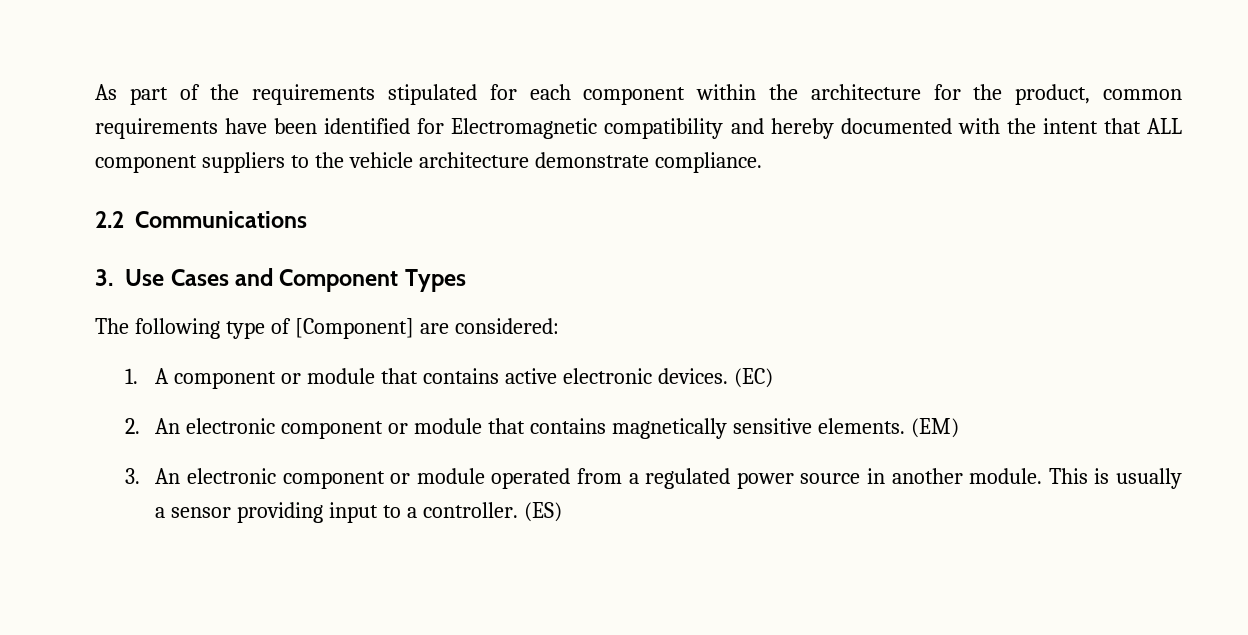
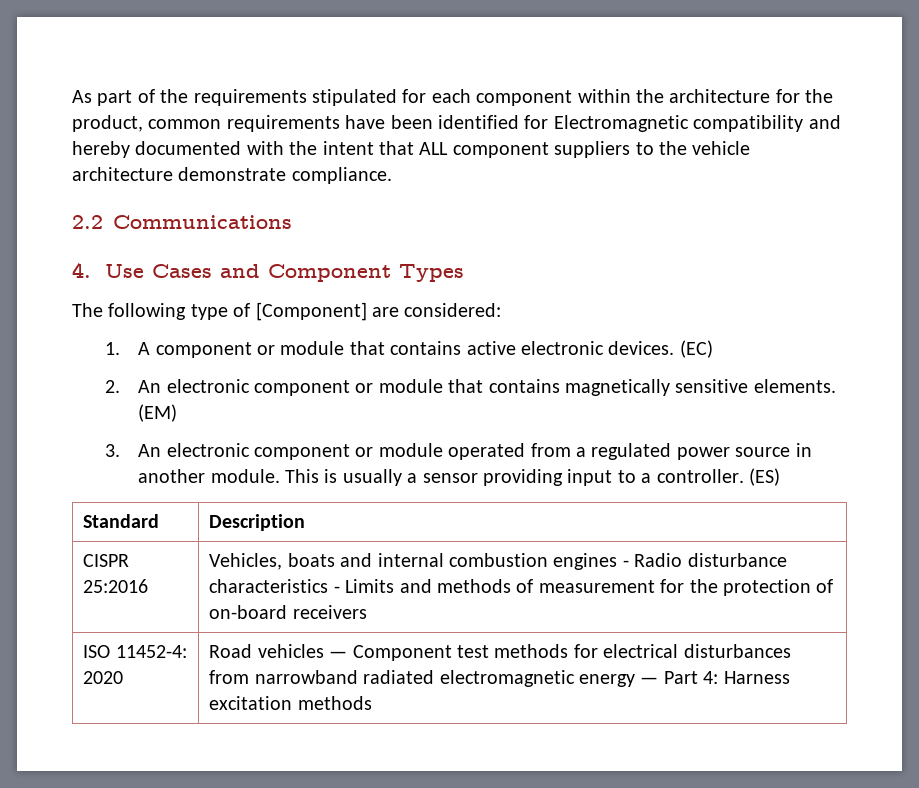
[95,269,113,286] 3. -> [72,262,91,278] 4.
(563, 512) none -> [83,514,160,528] [209,514,306,531] [83,554,130,567] [83,579,149,593] [209,553,787,570] [209,579,834,596] [209,605,367,619] [83,645,187,658] [83,671,124,684] [209,644,791,661] [209,670,790,687] [209,696,372,710] // Standard | Description // CISPR 25:2016 | Vehicles, boats and internal combustion engines - Radio disturbance characteristics - Limits and methods of measurement for the protection of on-board receivers // ISO 11452-4: 2020 | Road vehicles — Component test methods for electrical disturbances from narrowband radiated electromagnetic energy — Part 4: Harness excitation methods

